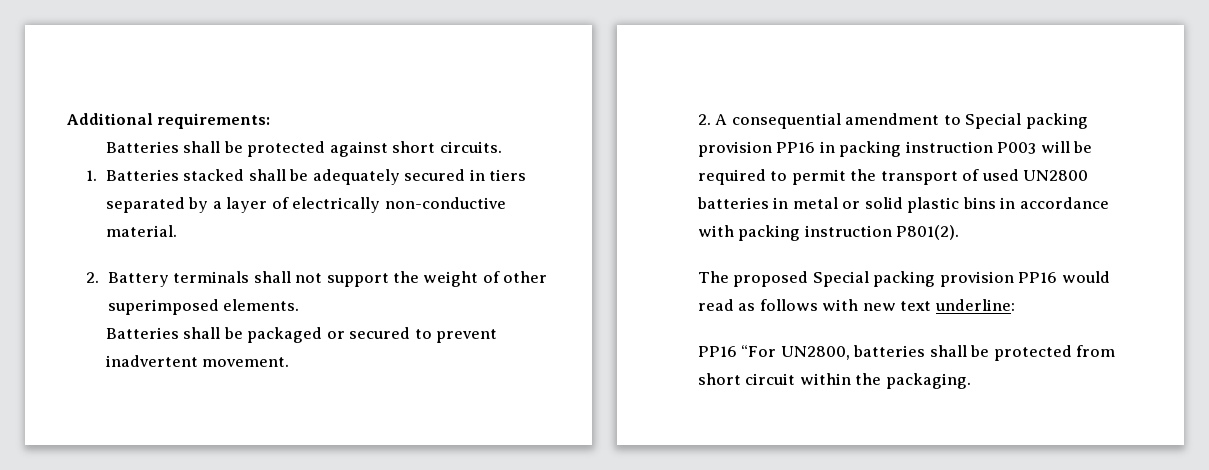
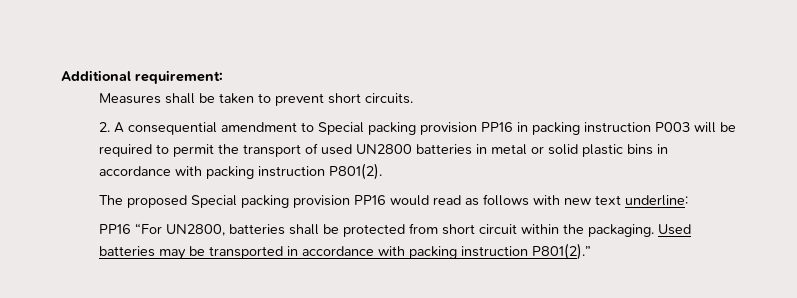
[157,113,271,129] [105,141,502,157] [86,169,527,185] [105,197,506,213] [105,225,177,237] [86,271,548,287] [107,299,300,315] [105,327,498,343] [105,355,290,367] requirements: // Batteries shall be protected against short circuits. // 1. Batteries stacked shall be adequately secured in tiers separated by a layer of electrically non-conductive material. // 2. Battery terminals shall not support the weight of other superimposed elements. // Batteries shall be packaged or secured to prevent inadvertent movement. -> [135,70,223,84] [98,93,413,106] requirement: // Measures shall be taken to prevent short circuits.
(971, 381) none -> [657,224,691,235] [98,243,591,260] Used batteries may be transported in accordance with packing instruction P801(2).”

